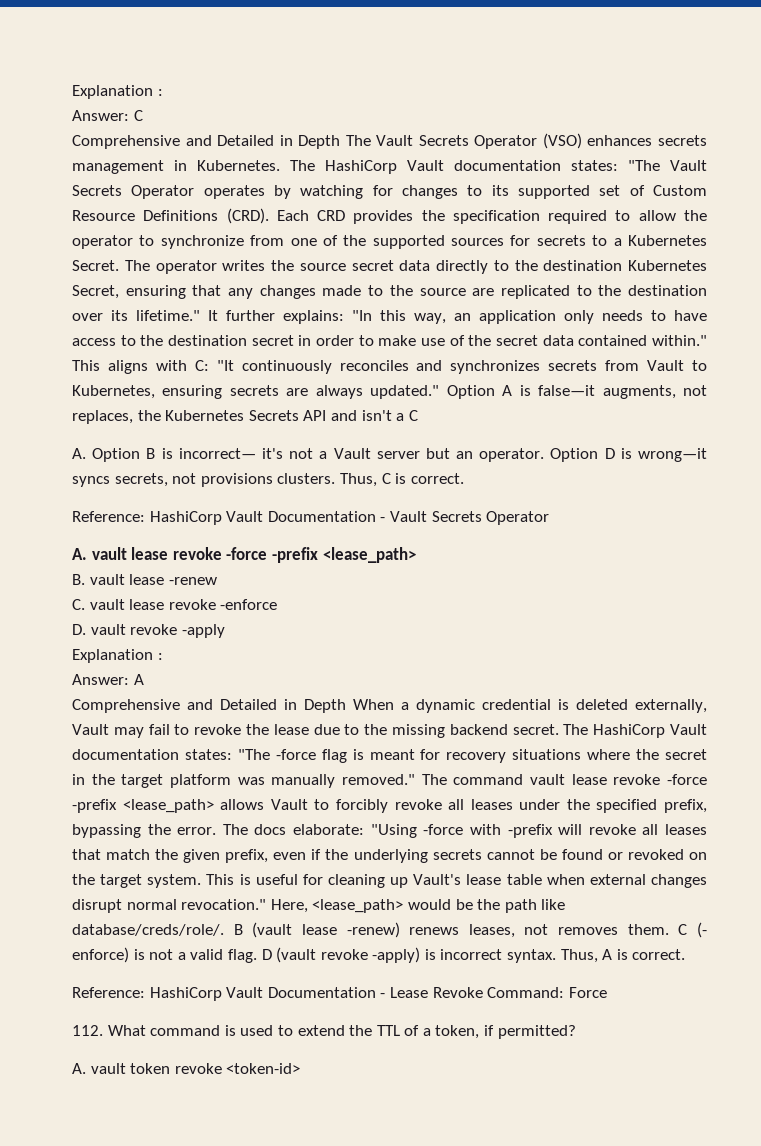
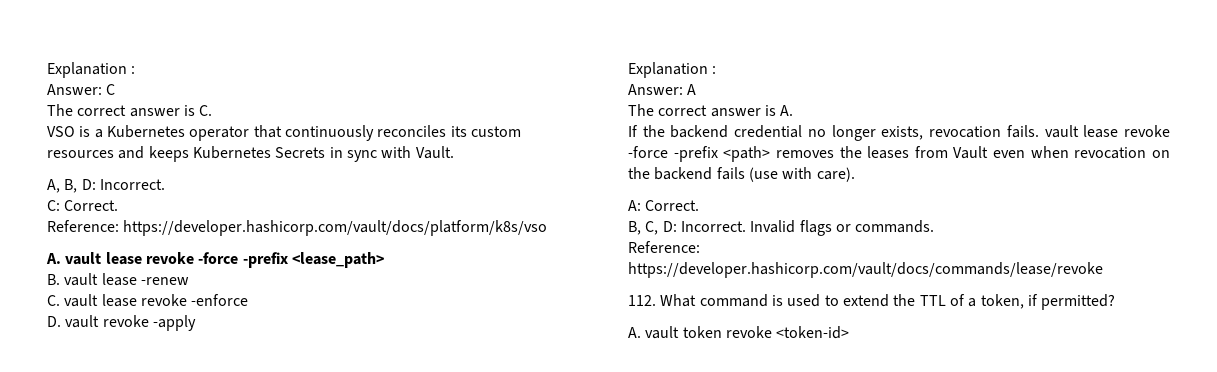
[72,133,707,149] [72,160,707,174] [72,185,707,199] [72,208,707,224] [72,235,707,249] [72,260,707,274] [72,285,707,299] [72,310,707,324] [72,335,708,346] [72,360,707,374] [72,385,707,399] [72,410,418,424] [72,448,707,462] [72,473,464,487] [72,511,550,525] Comprehensive and Detailed in Depth The Vault Secrets Operator (VSO) enhances secrets management in Kubernetes. The HashiCorp Vault documentation states: "The Vault Secrets Operator operates by watching for changes to its supported set of Custom Resource Definitions (CRD). Each CRD provides the specification required to allow the operator to synchronize from one of the supported sources for secrets to a Kubernetes Secret. The operator writes the source secret data directly to the destination Kubernetes Secret, ensuring that any changes made to the source are replicated to the destination over its lifetime." It further explains: "In this way, an application only needs to have access to the destination secret in order to make use of the secret data contained within." This aligns with C: "It continuously reconciles and synchronizes secrets from Vault to Kubernetes, ensuring secrets are always updated." Option A is false—it augments, not replaces, the Kubernetes Secrets API and isn't a C // A. Option B is incorrect— it's not a Vault server but an operator. Option D is wrong—it syncs secrets, not provisions clusters. Thus, C is correct. // Reference: HashiCorp Vault Documentation - Vault Secrets Operator -> [47,104,213,117] [47,125,521,141] [47,146,454,162] [47,179,165,193] [47,200,119,211] [47,220,548,236] The correct answer is C. // VSO is a Kubernetes operator that continuously reconciles its custom resources and keeps Kubernetes Secrets in sync with Vault. // A, B, D: Incorrect. // C: Correct. // Reference: https://developer.hashicorp.com/vault/docs/platform/k8s/vso
[72,699,707,713] [72,724,707,738] [72,749,707,763] [72,774,707,788] [72,799,707,813] [72,824,707,838] [72,849,708,863] [72,874,707,888] [72,899,566,913] [72,922,707,938] [72,947,686,963] [72,987,607,1001] Comprehensive and Detailed in Depth When a dynamic credential is deleted externally, Vault may fail to revoke the lease due to the missing backend secret. The HashiCorp Vault documentation states: "The -force flag is meant for recovery situations where the secret in the target platform was manually removed." The command vault lease revoke -force -prefix <lease_path> allows Vault to forcibly revoke all leases under the specified prefix, bypassing the error. The docs elaborate: "Using -force with -prefix will revoke all leases that match the given prefix, even if the underlying secrets cannot be found or revoked on the target system. This is useful for cleaning up Vault's lease table when external changes disrupt normal revocation." Here, <lease_path> would be the path like database/creds/role/. B (vault lease -renew) renews leases, not removes them. C (- enforce) is not a valid flag. D (vault revoke -apply) is incorrect syntax. Thus, A is correct. // Reference: HashiCorp Vault Documentation - Lease Revoke Command: Force -> [628,104,794,117] [628,125,1170,141] [628,146,1170,162] [628,167,855,182] [628,200,700,211] [628,220,935,236] [628,241,700,253] [628,262,1103,278] The correct answer is A. // If the backend credential no longer exists, revocation fails. vault lease revoke -force -prefix <path> removes the leases from Vault even when revocation on the backend fails (use with care). // A: Correct. // B, C, D: Incorrect. Invalid flags or commands. // Reference: https://developer.hashicorp.com/vault/docs/commands/lease/revoke

